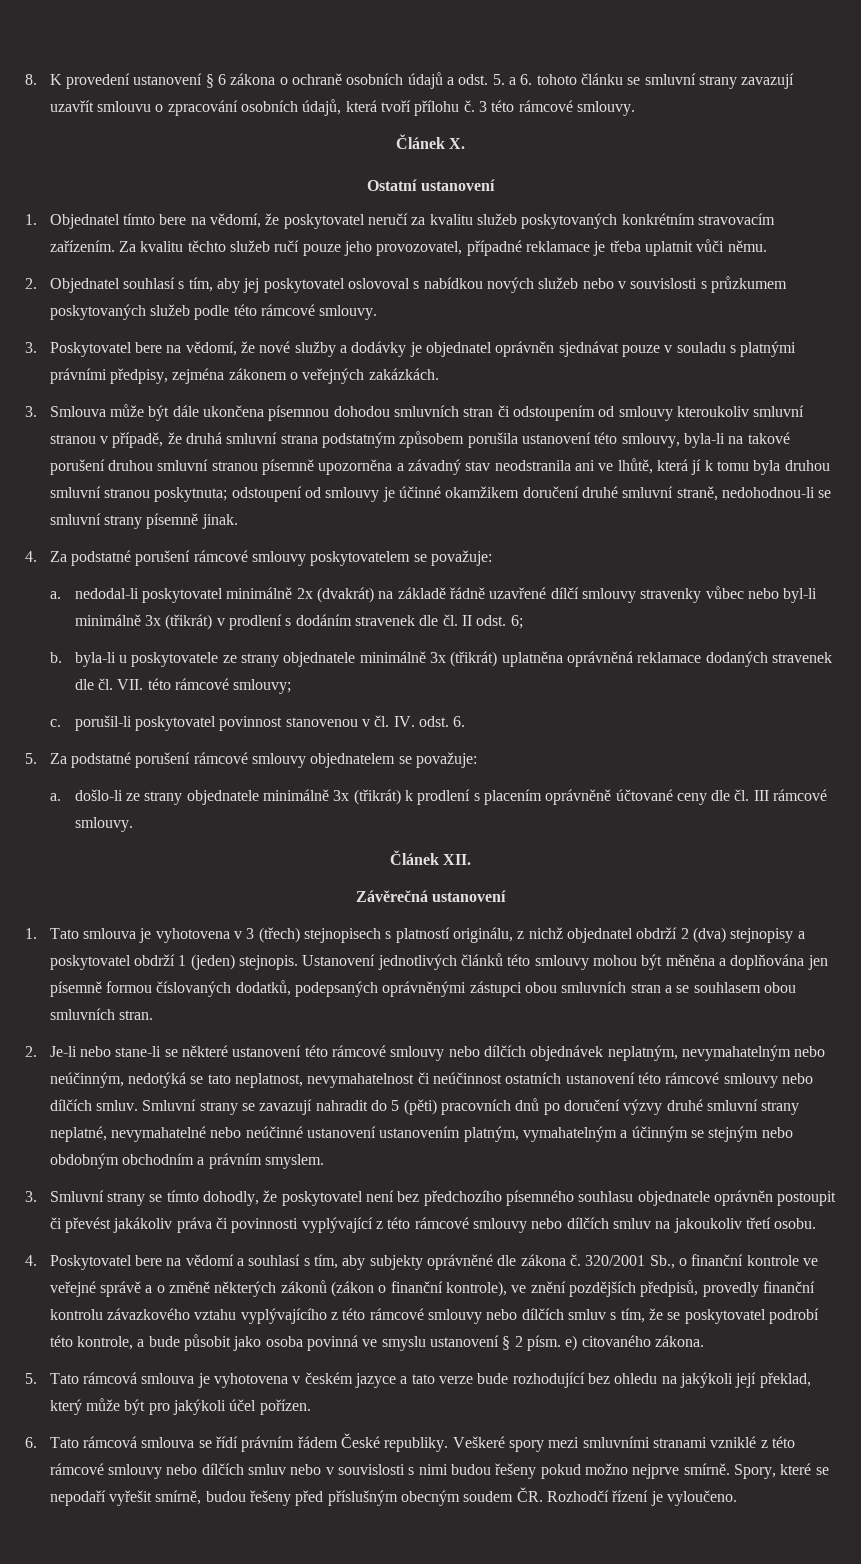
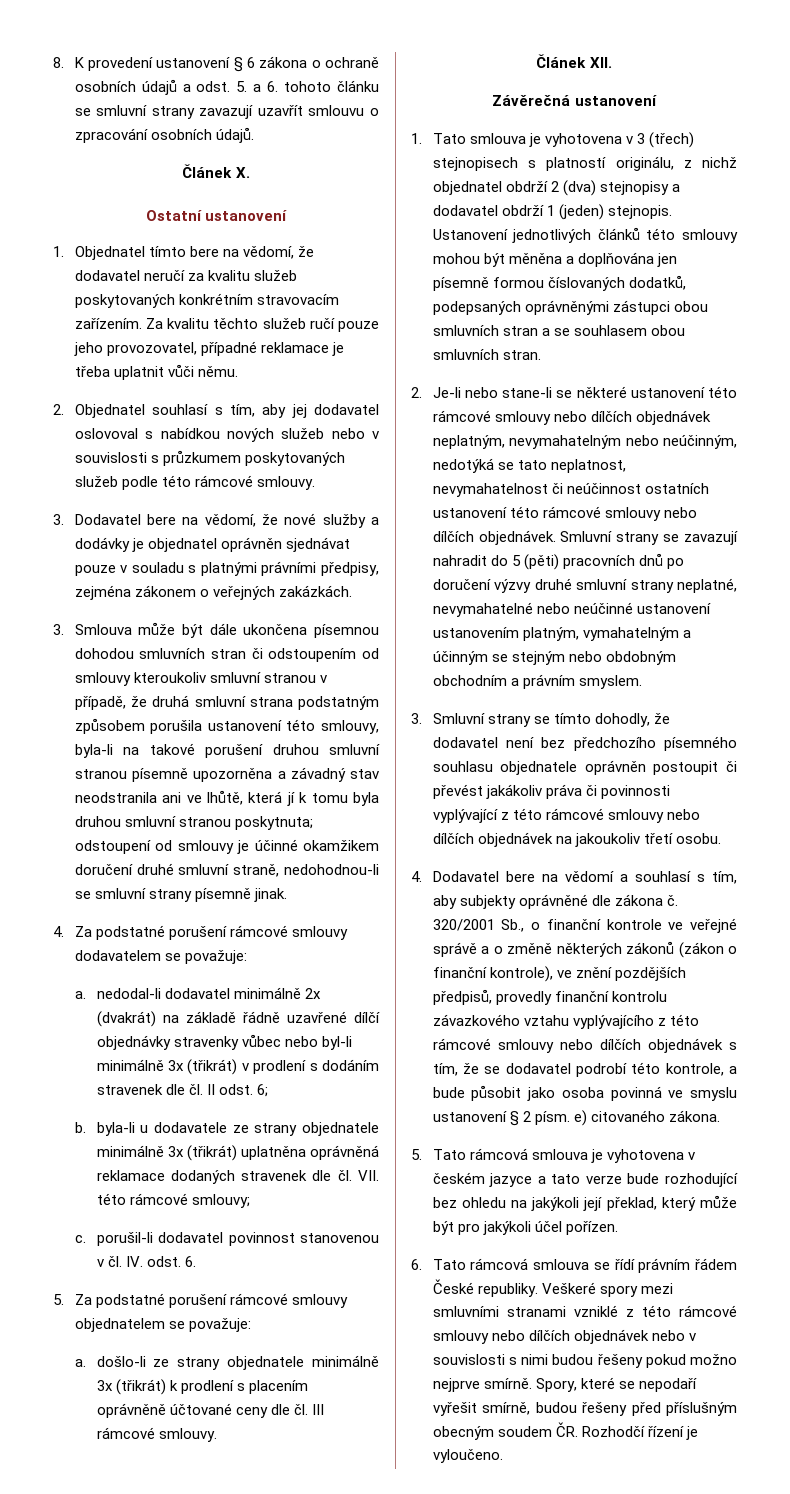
[302,99,635,116] údajů, která tvoří přílohu č. 3 této rámcové smlouvy. -> [215,127,254,143] údajů.
[283,214,365,229] poskytovatel -> [74,270,140,281] dodavatel
[263,278,345,293] poskytovatel -> [314,404,379,415] dodavatel
[49,342,132,357] Poskytovatel -> [74,514,141,525] Dodavatel
[310,551,411,566] poskytovatelem -> [74,950,161,961] dodavatelem
[141,588,223,603] poskytovatel -> [164,988,230,999] dodavatel
[581,588,636,603] smlouvy -> [96,1035,171,1050] objednávky
[131,652,219,667] poskytovatele -> [153,1122,227,1133] dodavatele
[134,716,216,731] poskytovatel -> [158,1232,224,1243] dodavatel
[49,955,131,970] poskytovatel -> [432,205,498,216] dodavatel
[96,1100,139,1111] smluv. -> [478,530,556,545] objednávek.
[281,1191,363,1206] poskytovatel -> [432,737,498,748] dodavatel
[612,1218,651,1229] smluv -> [477,832,553,847] objednávek
[49,1255,132,1270] Poskytovatel -> [432,871,499,882] Dodavatel
[568,1309,607,1320] smluv -> [647,1038,723,1053] objednávek
[684,1309,766,1324] poskytovatel -> [505,1063,571,1074] dodavatel
[248,1464,287,1475] smluv -> [573,1329,649,1344] objednávek

